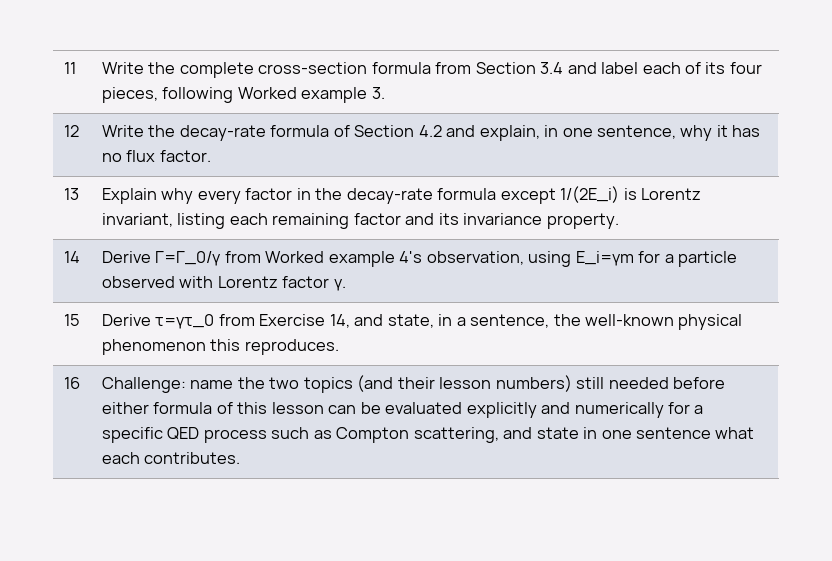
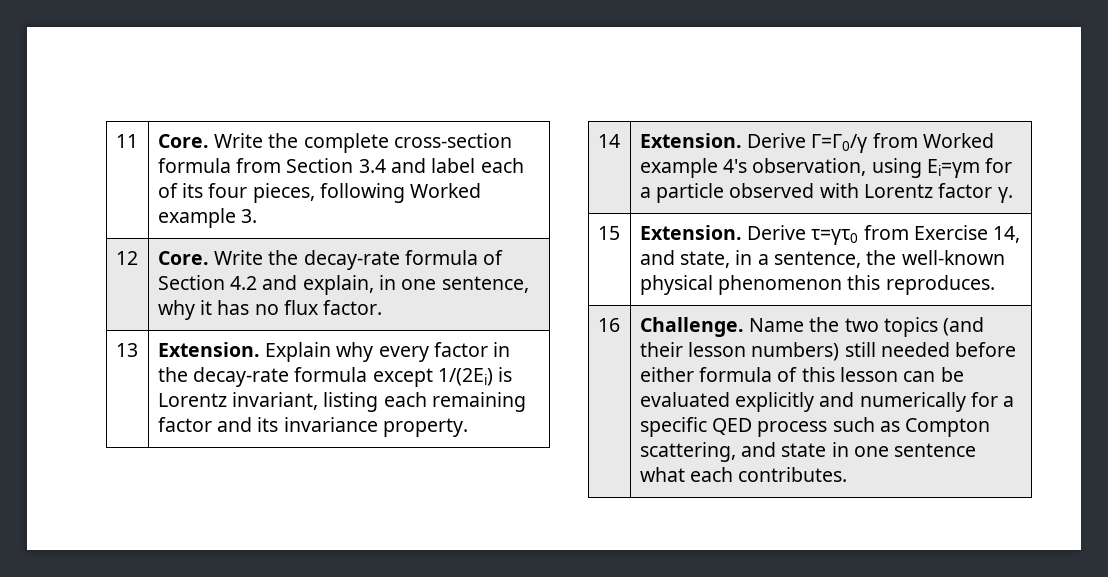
(76, 68) none -> [157,134,209,148] Core.
(79, 131) none -> [157,251,209,265] Core.
(79, 194) none -> [157,342,260,357] Extension.
[560,186,620,203] 1/(2E_i) -> [437,368,493,386] 1/(2Ei)
[101,251,222,266] Derive Γ=Γ_0/γ -> [639,133,868,153] Extension. Derive Γ=Γ0/γ
[575,251,634,266] E_i=γm -> [926,159,980,178] Ei=γm
[101,314,215,329] Derive τ=γτ_0 -> [639,225,859,245] Extension. Derive τ=γτ0
[101,377,234,393] Challenge: name -> [639,317,805,337] Challenge. Name

